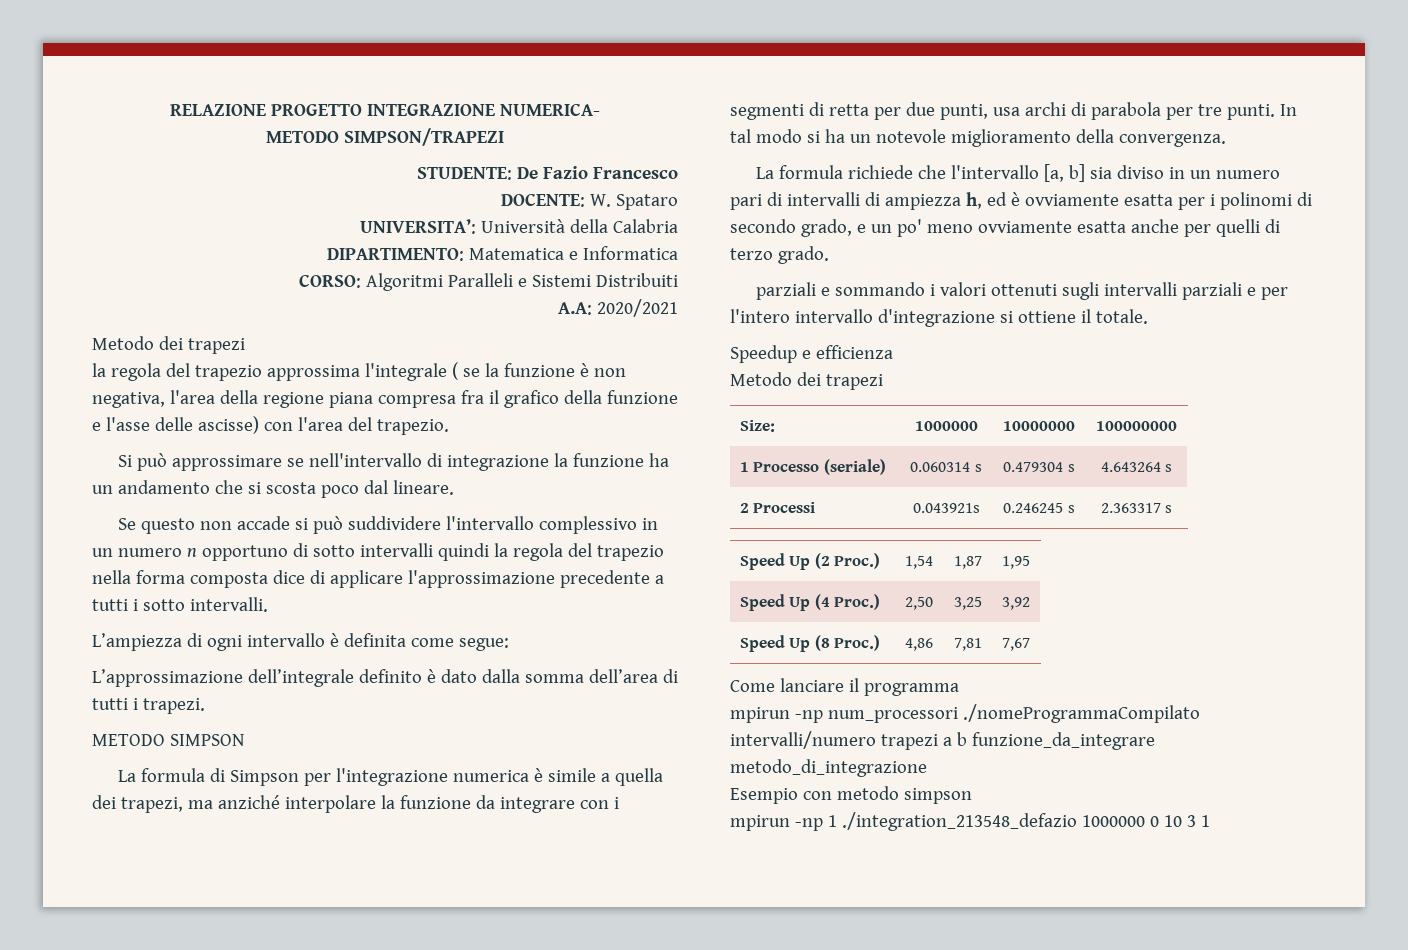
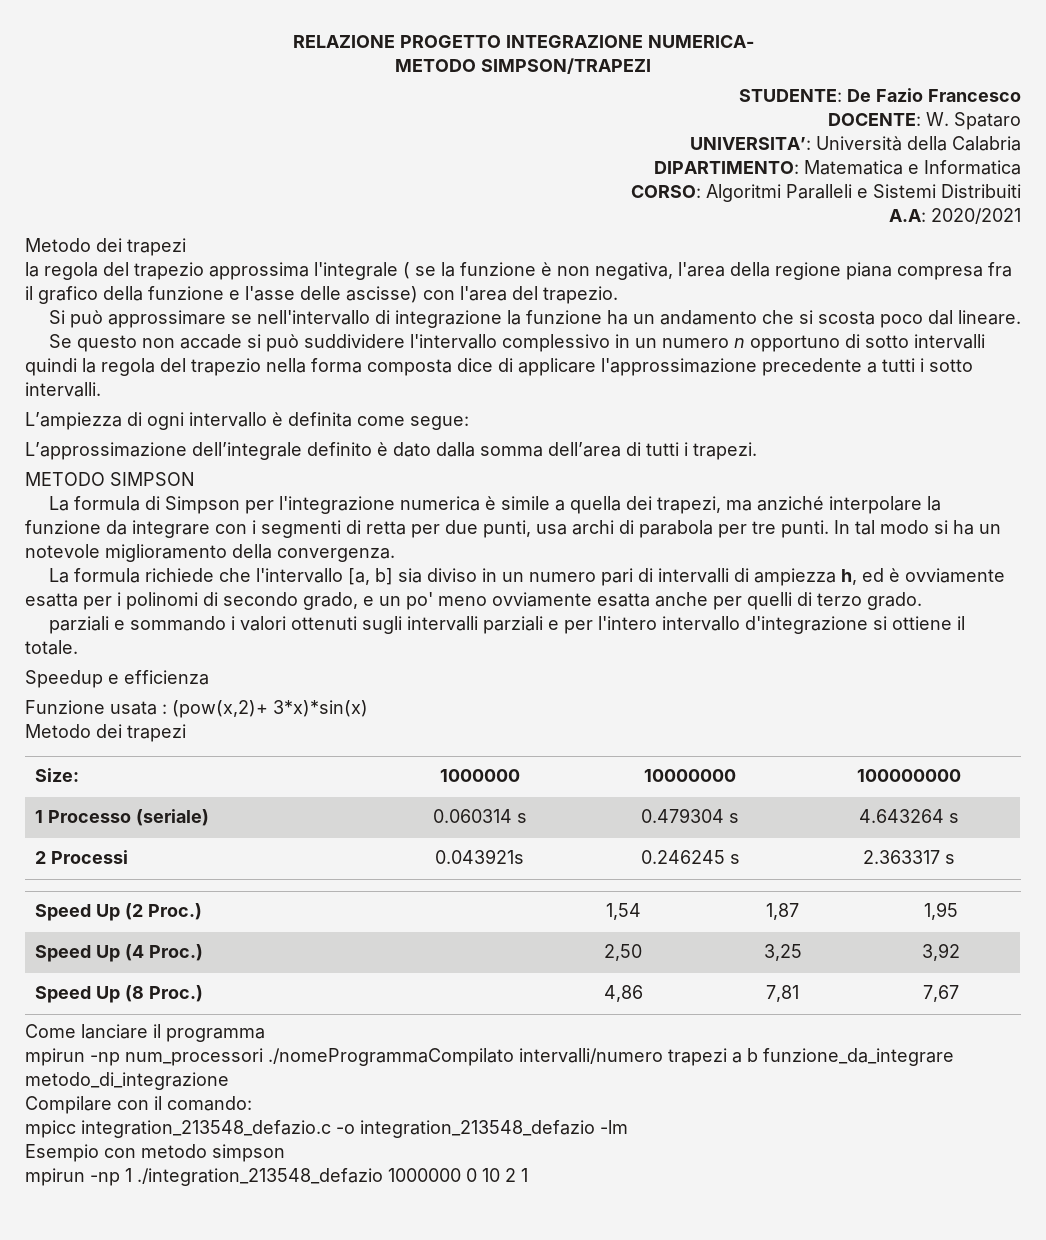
(893, 352) none -> [25,700,368,718] // Funzione usata : (pow(x,2)+ 3*x)*sin(x)
(927, 768) none -> [25,1096,252,1114] [25,1120,628,1138] // Compilare con il comando: // mpicc integration_213548_defazio.c -o integration_213548_defazio -lm
[1186,815,1196,827] 3 -> [505,1168,516,1182] 2

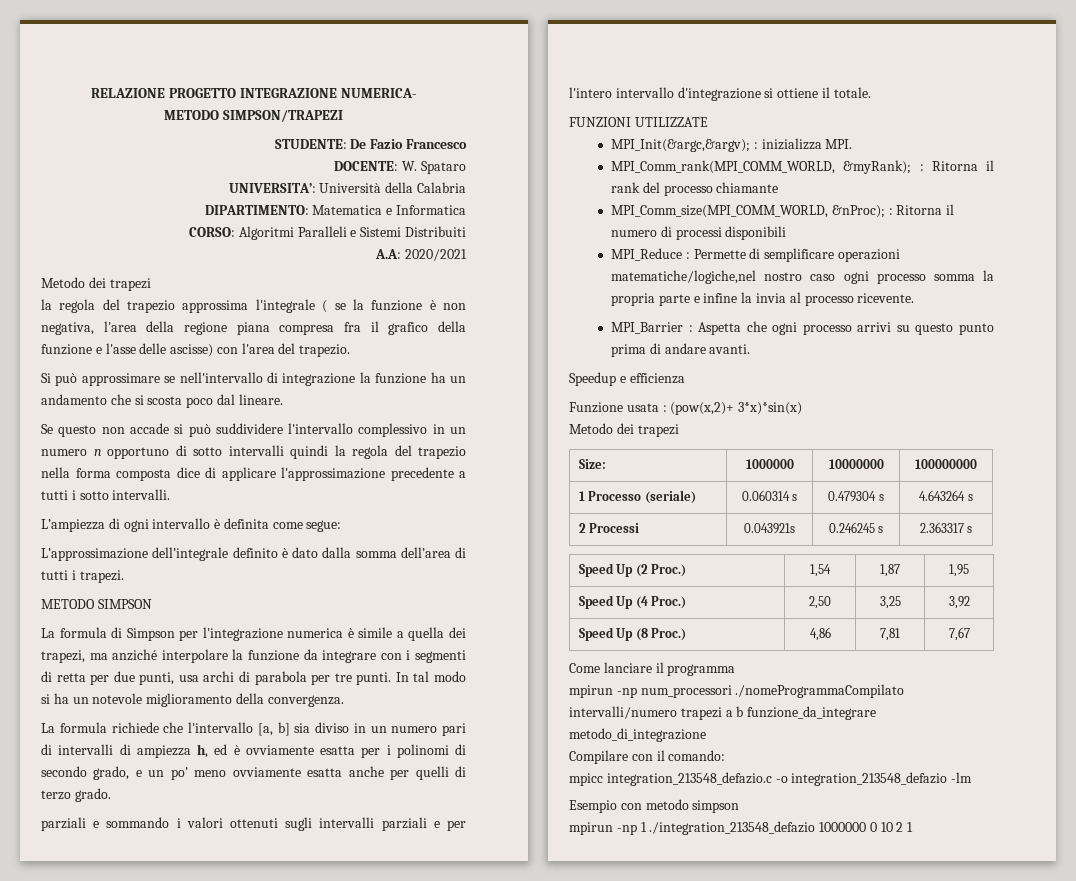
(78, 647) none -> [569,117,708,127] [611,138,853,152] [611,160,994,174] [611,182,779,196] [611,204,955,218] [611,226,787,240] [611,248,900,262] [611,270,994,284] [611,292,915,306] [611,321,994,335] [611,343,751,357] // FUNZIONI UTILIZZATE // MPI_Init(&argc,&argv); : inizializza MPI. // MPI_Comm_rank(MPI_COMM_WORLD, &myRank); : Ritorna il rank del processo chiamante // MPI_Comm_size(MPI_COMM_WORLD, &nProc); : Ritorna il numero di processi disponibili // MPI_Reduce : Permette di semplificare operazioni matematiche/logiche,nel nostro caso ogni processo somma la propria parte e infine la invia al processo ricevente. // MPI_Barrier : Aspetta che ogni processo arrivi su questo punto prima di andare avanti.

